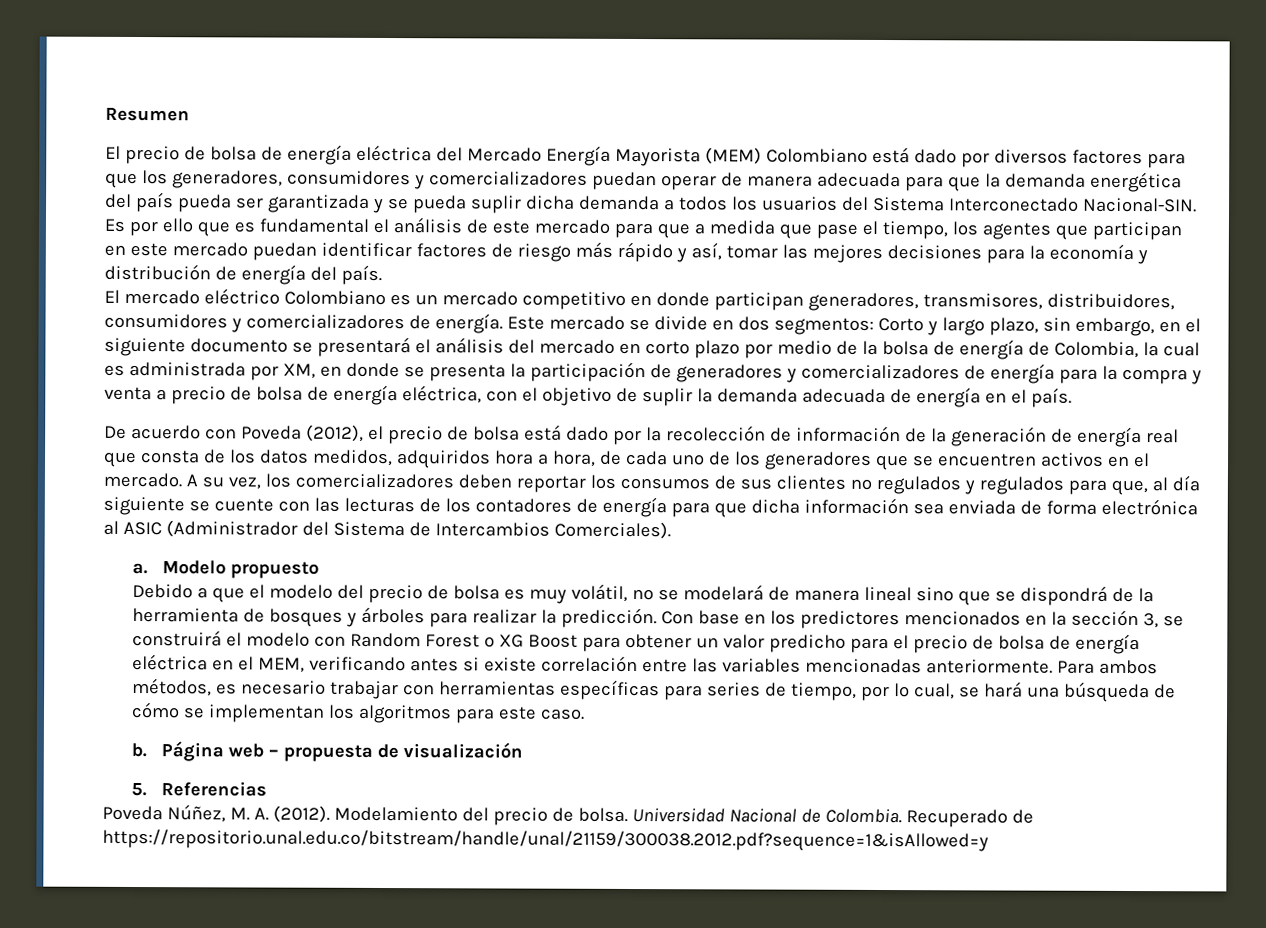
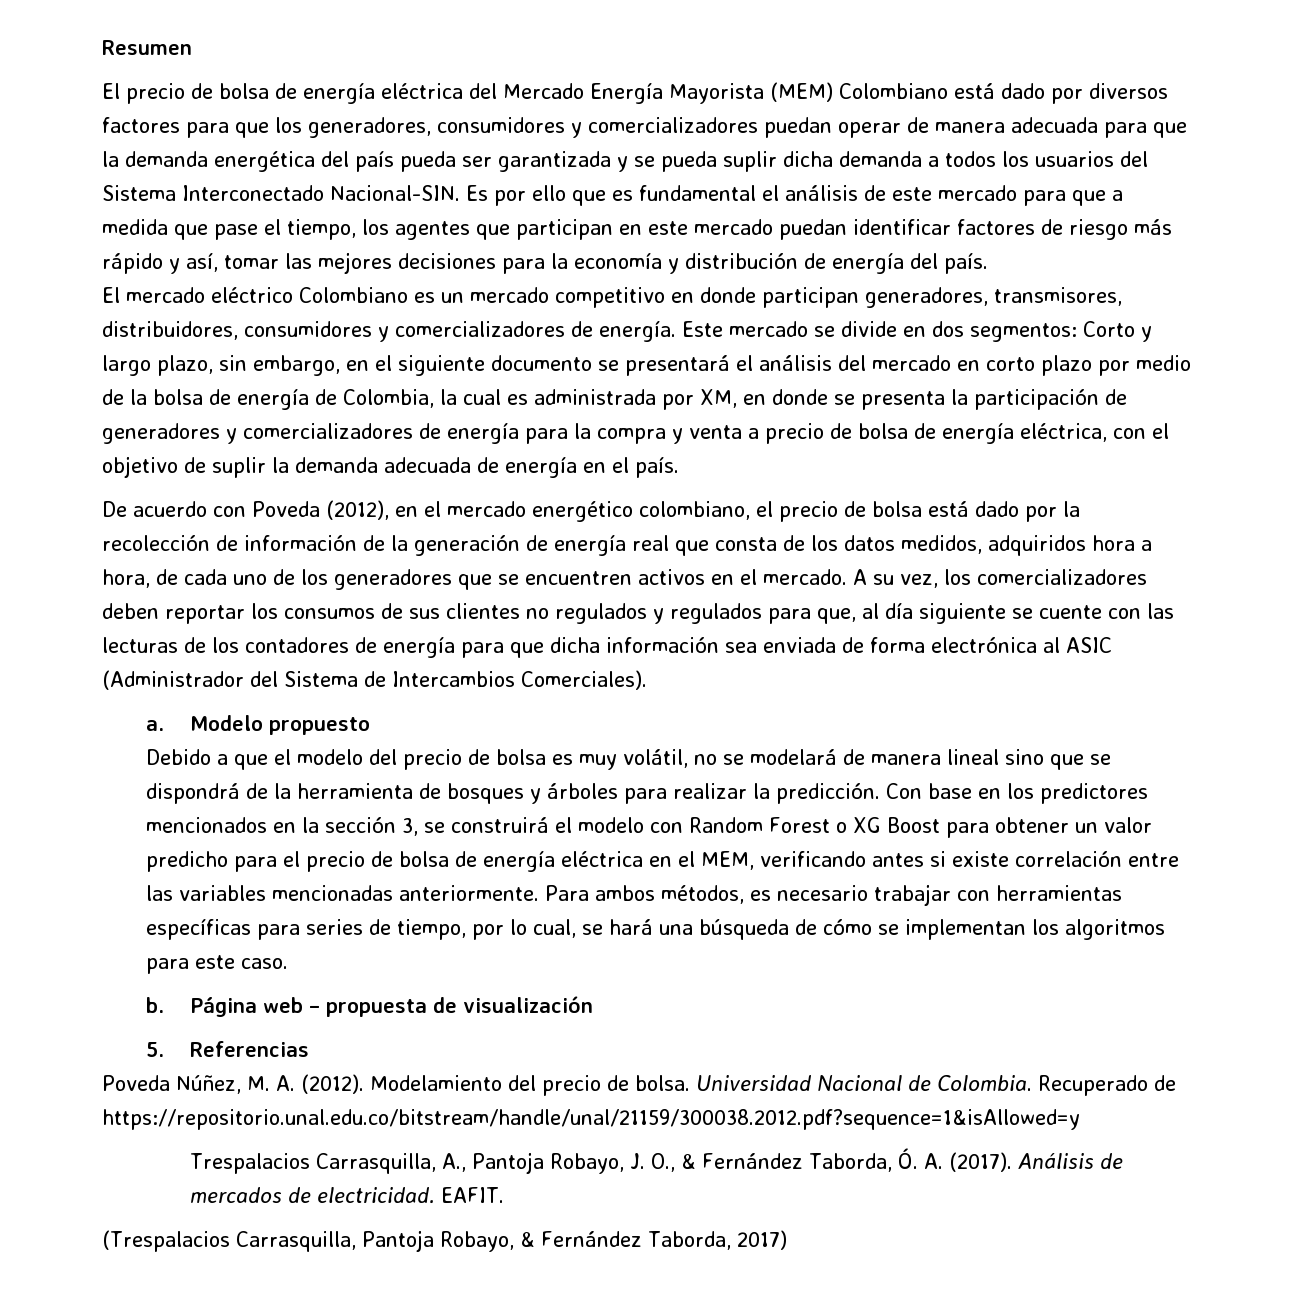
(364, 433) none -> [395,501,750,522] en el mercado energético colombiano,
(989, 840) none -> [189,1148,1123,1174] [189,1187,504,1204] [102,1230,787,1252] // Trespalacios Carrasquilla, A., Pantoja Robayo, J. O., & Fernández Taborda, Ó. A. (2017). Análisis de mercados de electricidad. EAFIT. // (Trespalacios Carrasquilla, Pantoja Robayo, & Fernández Taborda, 2017)

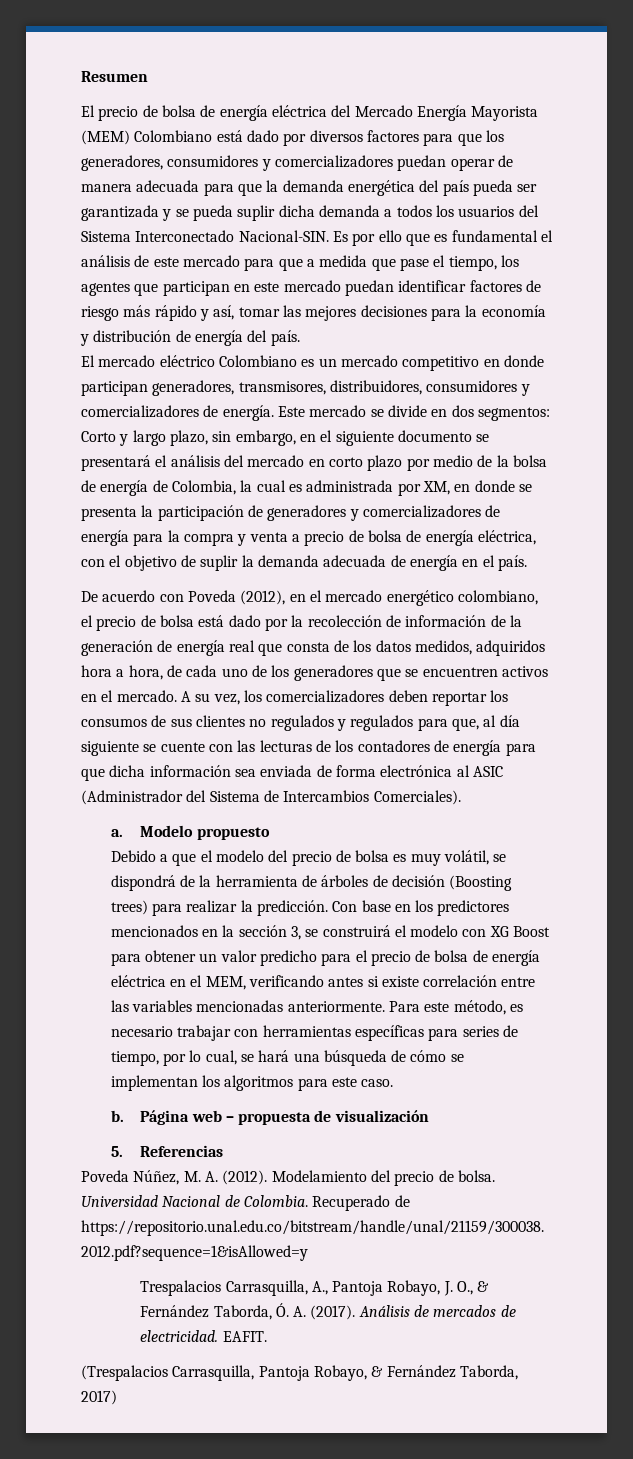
[693,749,1084,770] no se modelará de manera lineal sino que -> (490, 857) none
[446,783,618,804] bosques y árboles -> [321,875,513,891] [110,900,148,915] árboles de decisión (Boosting trees)
[688,817,847,833] Random Forest o -> (487, 933) none
[594,885,744,904] ambos métodos, -> [424,1000,506,1015] este método,

